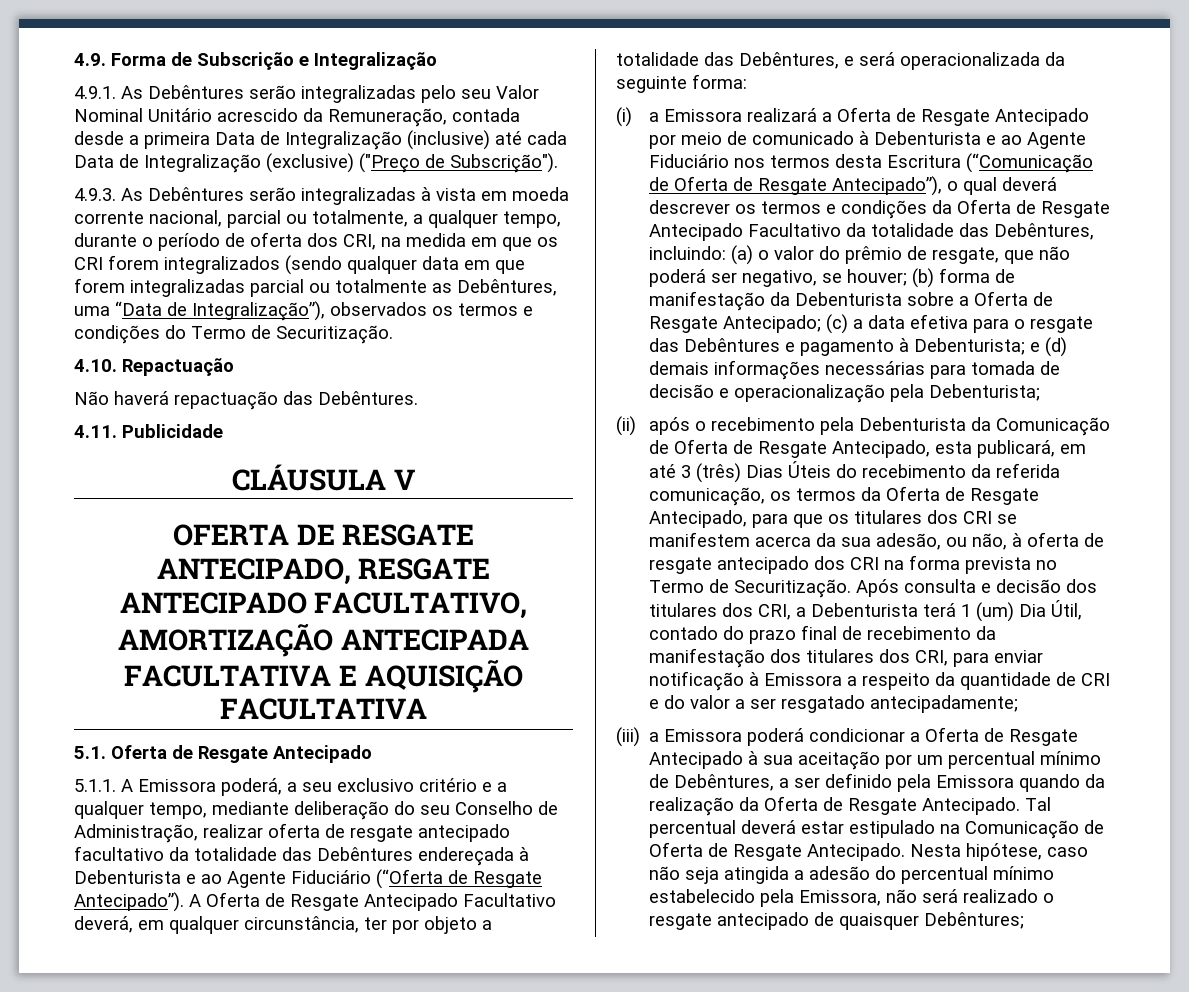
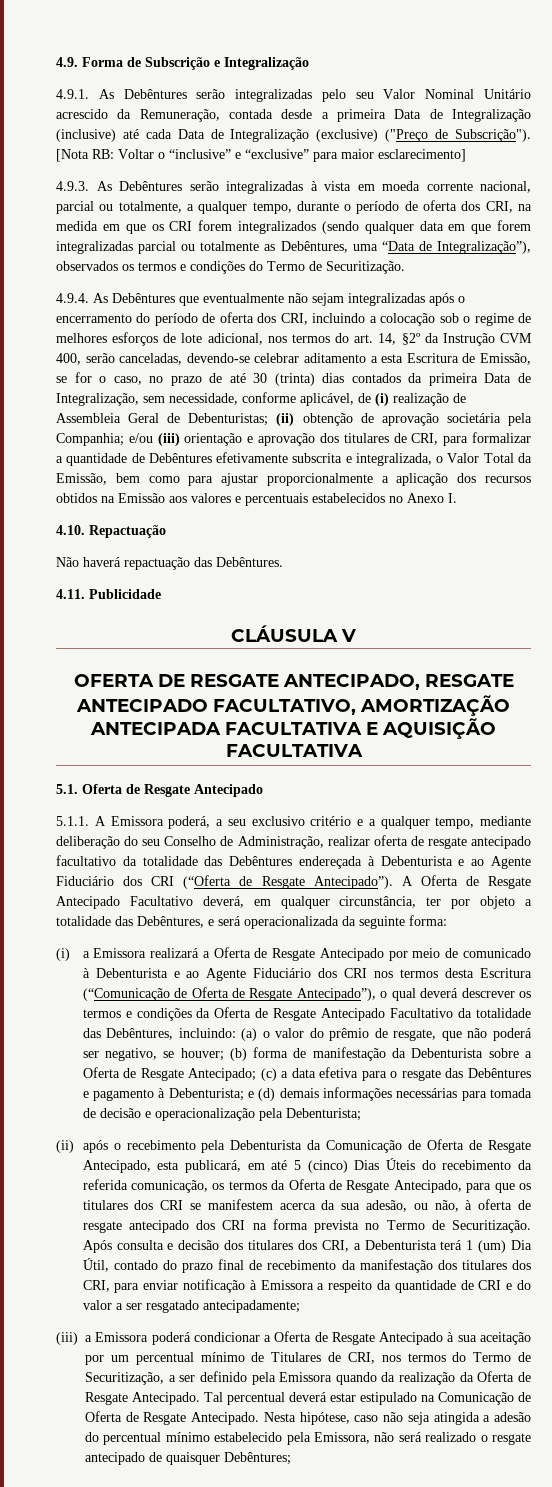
(558, 163) none -> [56,149,466,162] [Nota RB: Voltar o “inclusive” e “exclusive” para maior esclarecimento]
(393, 334) none -> [56,293,465,306] [56,312,531,326] [56,332,532,346] [56,353,532,365] [56,372,532,386] [56,392,466,406] [56,413,532,426] [56,432,531,446] [56,452,532,466] [56,473,531,486] [56,493,457,506] // 4.9.4. As Debêntures que eventualmente não sejam integralizadas após o encerramento do período de oferta dos CRI, incluindo a colocação sob o regime de melhores esforços de lote adicional, nos termos do art. 14, §2º da Instrução CVM 400, serão canceladas, devendo-se celebrar aditamento a esta Escritura de Emissão, se for o caso, no prazo de até 30 (trinta) dias contados da primeira Data de Integralização, sem necessidade, conforme aplicável, de (i) realização de Assembleia Geral de Debenturistas; (ii) obtenção de aprovação societária pela Companhia; e/ou (iii) orientação e aprovação dos titulares de CRI, para formalizar a quantidade de Debêntures efetivamente subscrita e integralizada, o Valor Total da Emissão, bem como para ajustar proporcionalmente a aplicação dos recursos obtidos na Emissão aos valores e percentuais estabelecidos no Anexo I.
(371, 877) none -> [123,876,175,886] dos CRI
(730, 161) none -> [318,968,368,978] dos CRI
[681,463,742,483] 3 (três) -> [293,1160,348,1173] 5 (cinco)
[674,774,775,791] Debêntures, -> [271,1352,531,1364] [85,1372,164,1385] Titulares de CRI, nos termos do Termo de Securitização,

